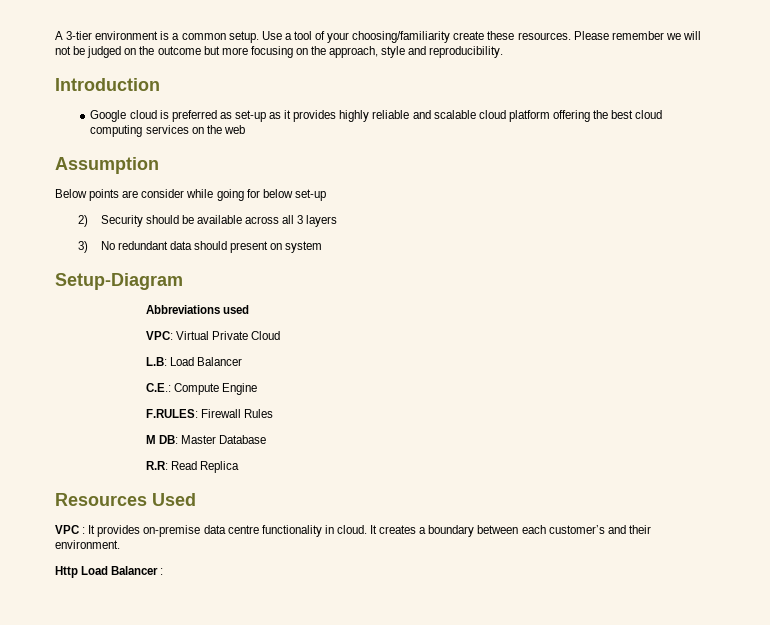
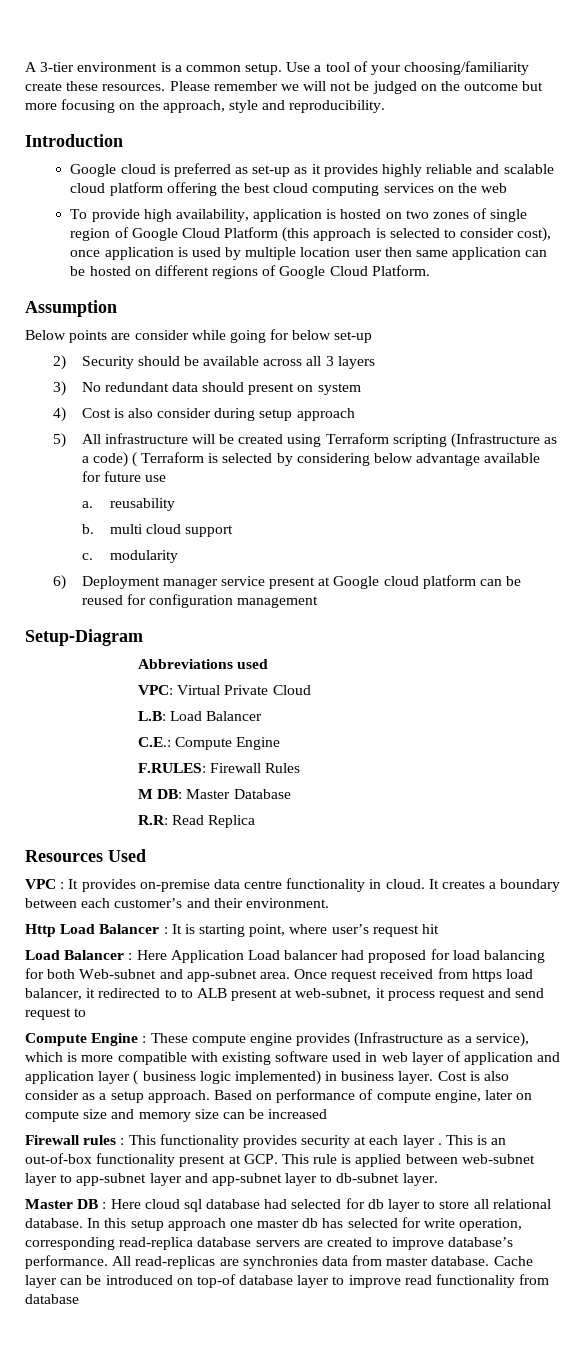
(245, 129) none -> [70,208,528,222] [70,227,552,242] [70,247,548,260] [70,265,430,279] // To provide high availability, application is hosted on two zones of single region of Google Cloud Platform (this approach is selected to consider cost), once application is used by multiple location user then same application can be hosted on different regions of Google Cloud Platform.
(323, 247) none -> [53,407,355,422] [53,433,558,448] [81,452,541,467] [81,471,166,482] [81,498,175,511] [81,524,234,537] [81,550,178,563] [53,575,522,590] [81,594,319,608] // 4) Cost is also consider during setup approach // 5) All infrastructure will be created using Terraform scripting (Infrastructure as a code) ( Terraform is selected by considering below advantage available for future use // a. reusability // b. multi cloud support // c. modularity // 6) Deployment manager service present at Google cloud platform can be reused for configuration management
(164, 571) none -> [171,924,440,937] [25,949,546,963] [25,968,534,982] [25,988,545,1001] [25,1008,87,1020] [25,1032,529,1047] [25,1051,561,1065] [25,1070,510,1085] [25,1089,533,1103] [25,1109,328,1122] [25,1134,507,1148] [25,1153,535,1167] [25,1173,438,1186] [25,1198,551,1212] [25,1217,523,1231] [25,1237,514,1250] [25,1255,533,1269] [25,1274,550,1288] [25,1294,79,1304] It is starting point, where user’s request hit // Load Balancer : Here Application Load balancer had proposed for load balancing for both Web-subnet and app-subnet area. Once request received from https load balancer, it redirected to to ALB present at web-subnet, it process request and send request to // Compute Engine : These compute engine provides (Infrastructure as a service), which is more compatible with existing software used in web layer of application and application layer ( business logic implemented) in business layer. Cost is also consider as a setup approach. Based on performance of compute engine, later on compute size and memory size can be increased // Firewall rules : This functionality provides security at each layer . This is an out-of-box functionality present at GCP. This rule is applied between web-subnet layer to app-subnet layer and app-subnet layer to db-subnet layer. // Master DB : Here cloud sql database had selected for db layer to store all relational database. In this setup approach one master db has selected for write operation, corresponding read-replica database servers are created to improve database’s performance. All read-replicas are synchronies data from master database. Cache layer can be introduced on top-of database layer to improve read functionality from database

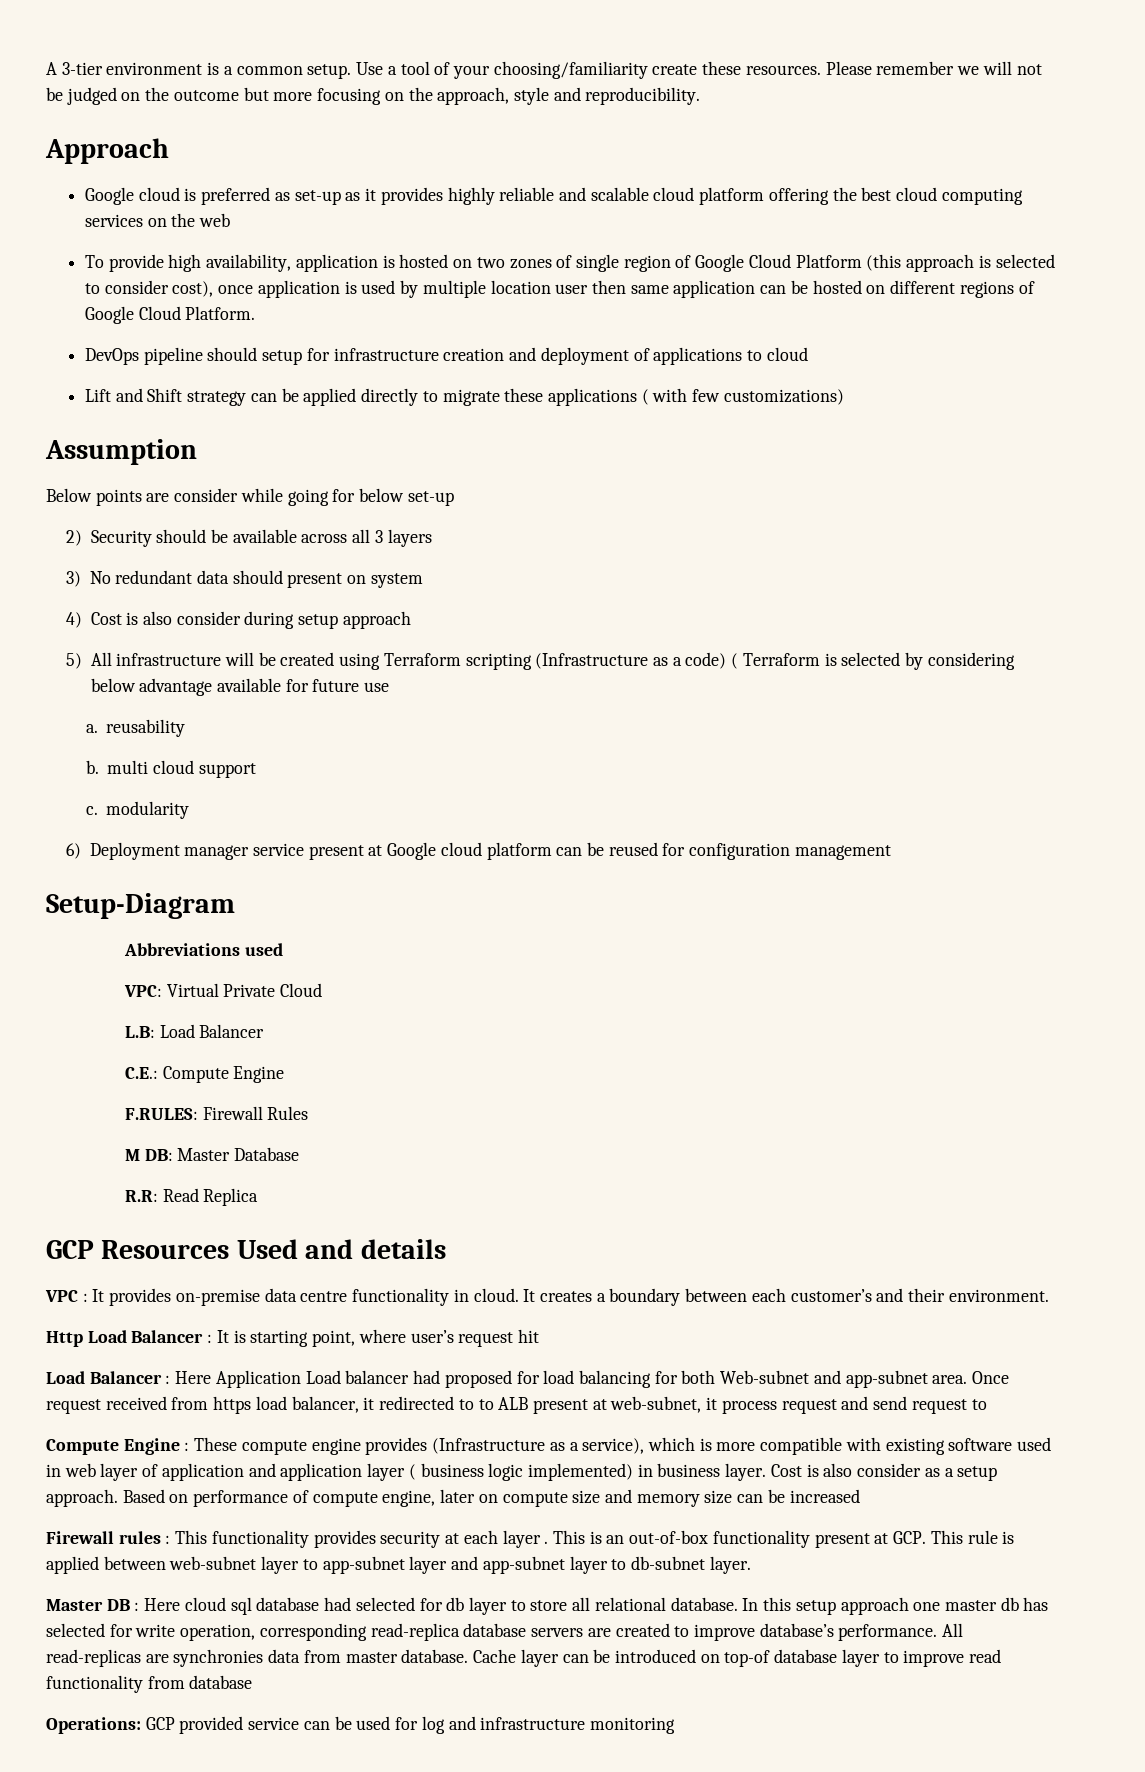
[25,134,123,147] Introduction -> [45,138,169,164] Approach
(430, 270) none -> [85,347,808,365] [85,388,844,406] // DevOps pipeline should setup for infrastructure creation and deployment of applications to cloud // Lift and Shift strategy can be applied directly to migrate these applications ( with few customizations)
(256, 821) none -> [46,1240,94,1259] GCP
(146, 855) none -> [305,1239,446,1259] and details
(79, 1299) none -> [46,1716,675,1734] // Operations: GCP provided service can be used for log and infrastructure monitoring

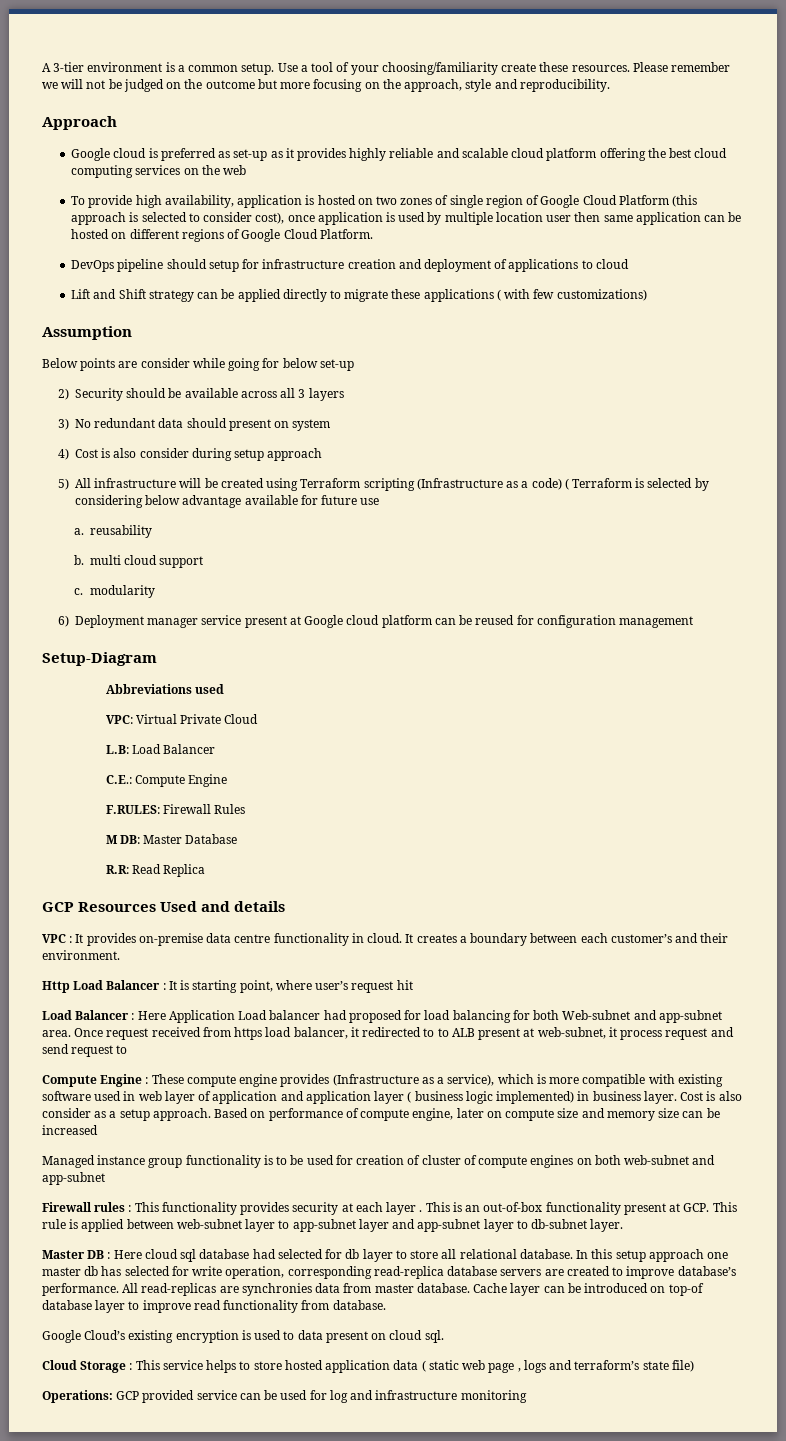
(860, 1496) none -> [42,1155,716,1168] [42,1172,105,1185] // Managed instance group functionality is to be used for creation of cluster of compute engines on both web-subnet and app-subnet
[189,1675,253,1689] database -> [332,1300,386,1310] [42,1330,444,1343] [42,1360,694,1373] database. // Google Cloud’s existing encryption is used to data present on cloud sql. // Cloud Storage : This service helps to store hosted application data ( static web page , logs and terraform’s state file)

